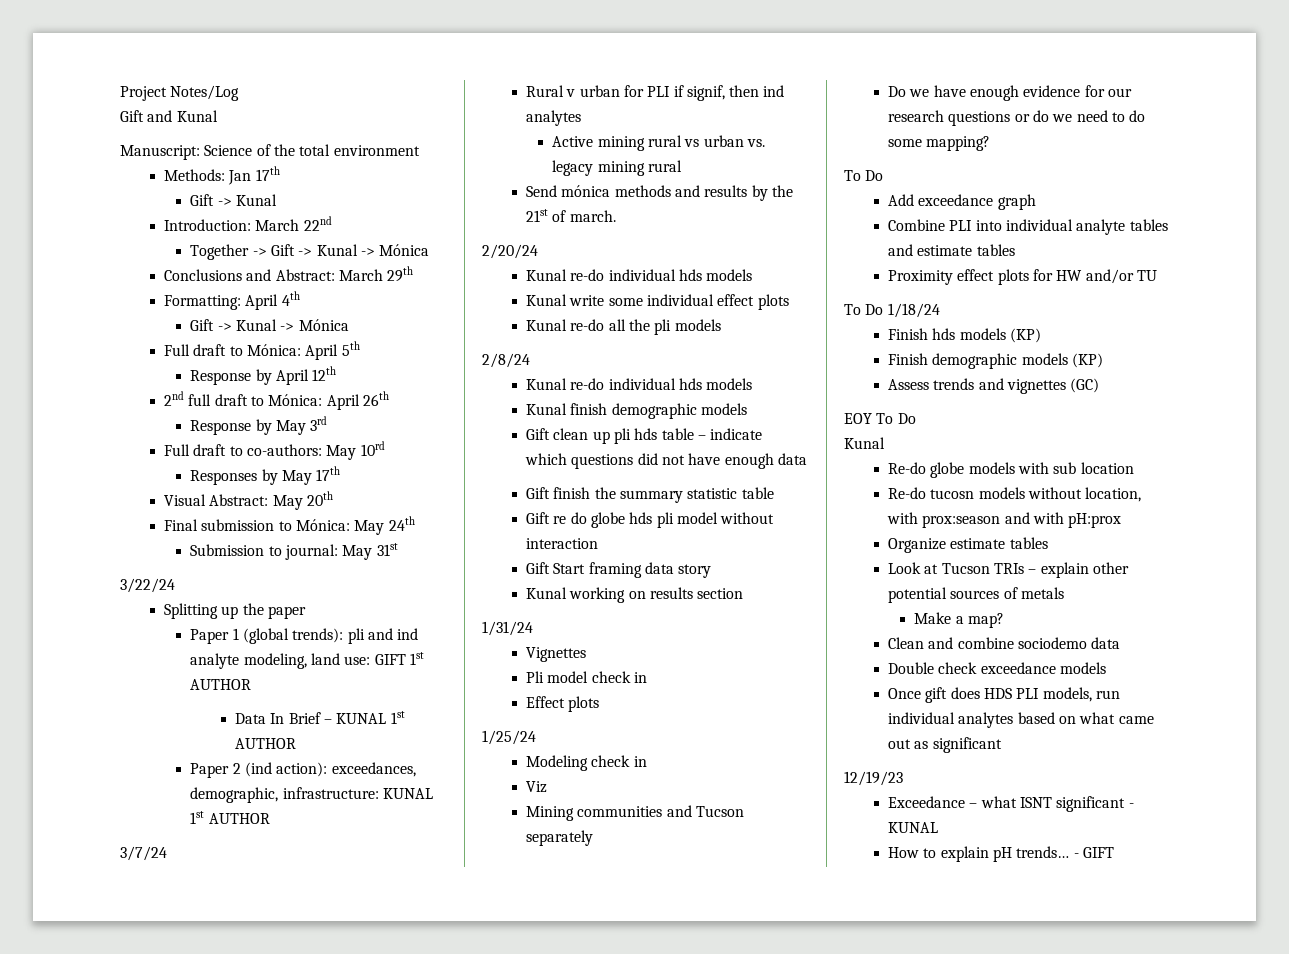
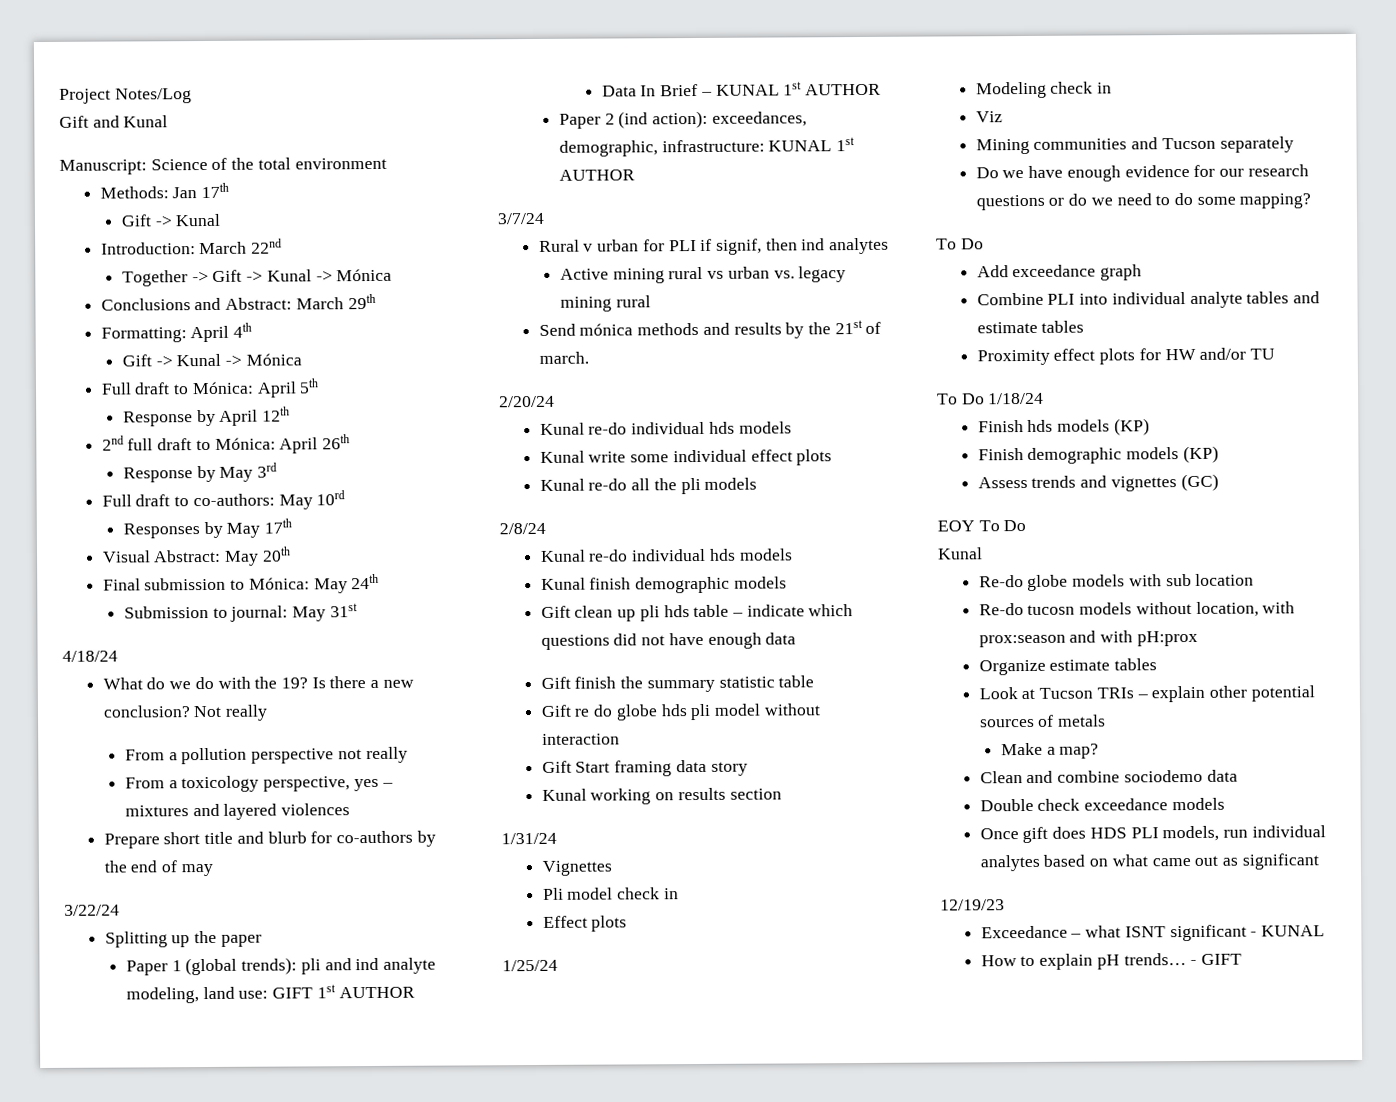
(398, 549) none -> [62,650,118,662] [102,676,414,690] [102,704,269,721] [124,746,408,765] [124,775,393,793] [124,803,351,820] [103,830,436,849] [103,860,213,877] // 4/18/24 // What do we do with the 19? Is there a new conclusion? Not really // From a pollution perspective not really // From a toxicology perspective, yes – mixtures and layered violences // Prepare short title and blurb for co-authors by the end of may

